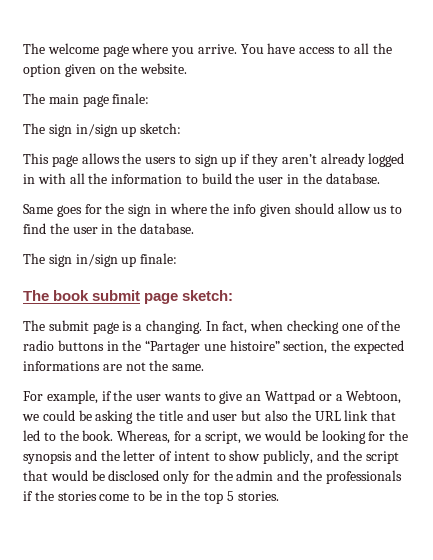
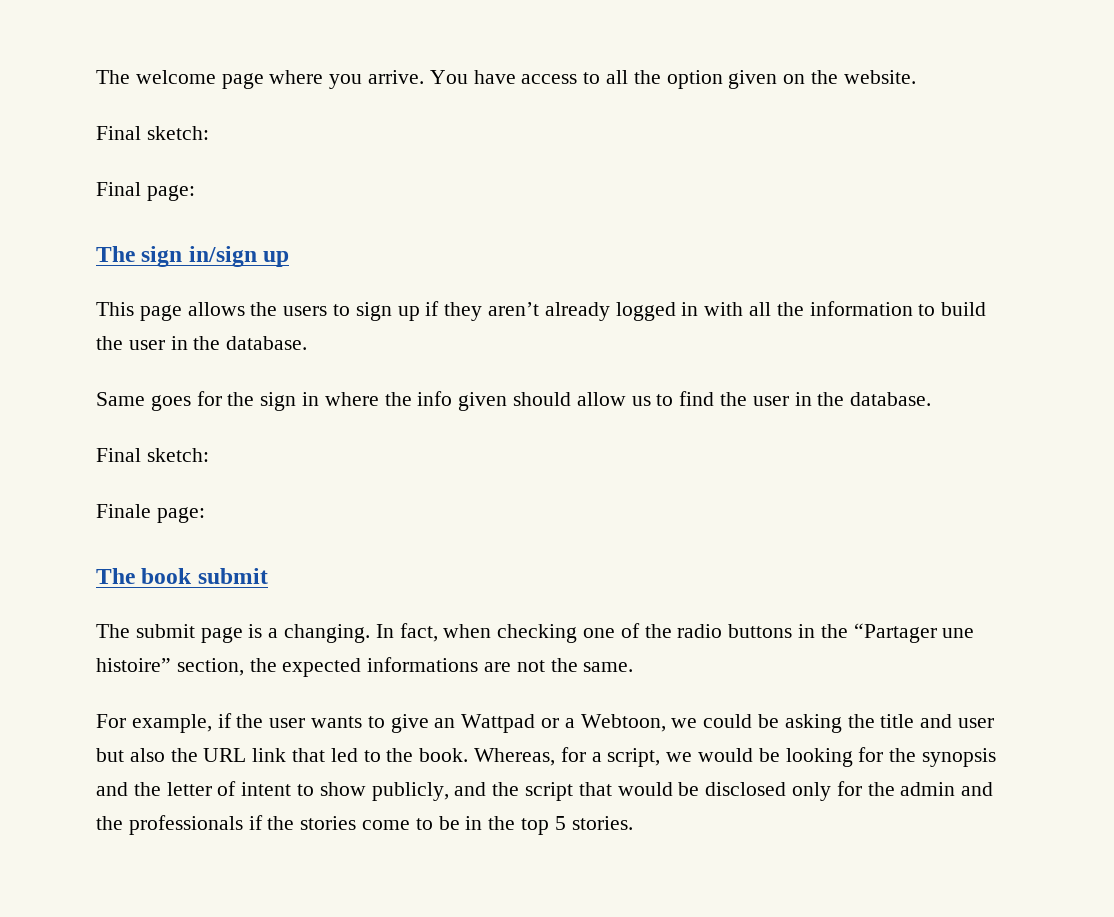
[23,93,150,107] [23,123,182,137] The main page finale: // The sign in/sign up sketch: -> [96,126,209,140] [96,182,195,201] [96,246,290,267] Final sketch: // Final page: // The sign in/sign up
[23,253,178,267] The sign in/sign up finale: -> [96,448,209,462] [96,504,205,523] Final sketch: // Finale page:
[144,290,234,304] page sketch: -> (268, 576) none

